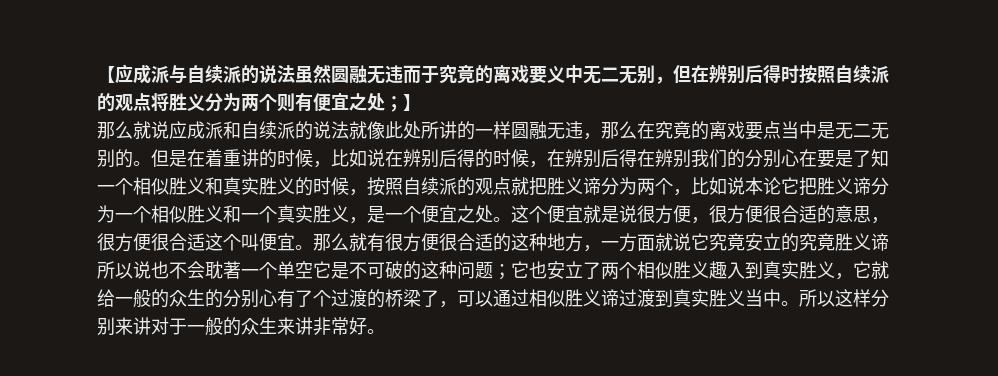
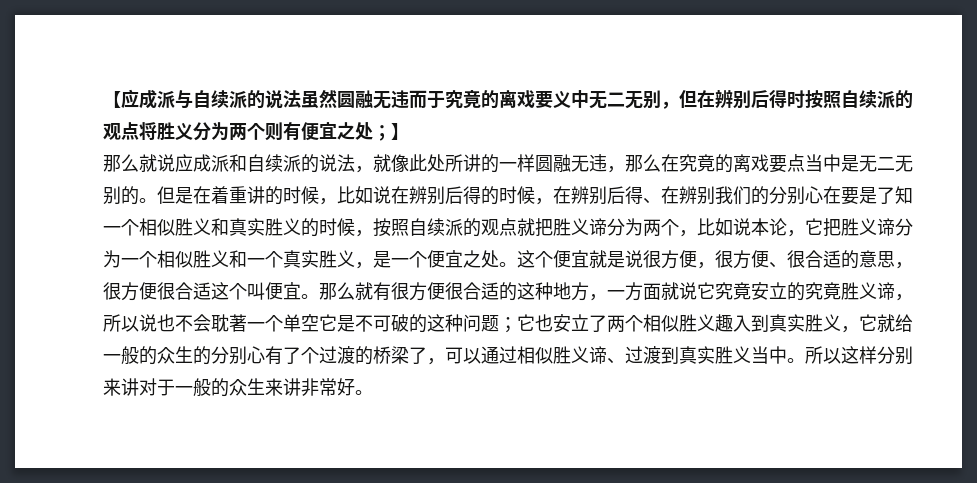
(349, 130) none -> [355,166,373,173] ，
(637, 158) none -> [643,198,661,204] 、
(781, 186) none -> [787,230,805,237] ，
(763, 214) none -> [769,262,787,268] 、
(889, 242) none -> [895,294,913,301] ，
(619, 298) none -> [607,358,625,364] 、

